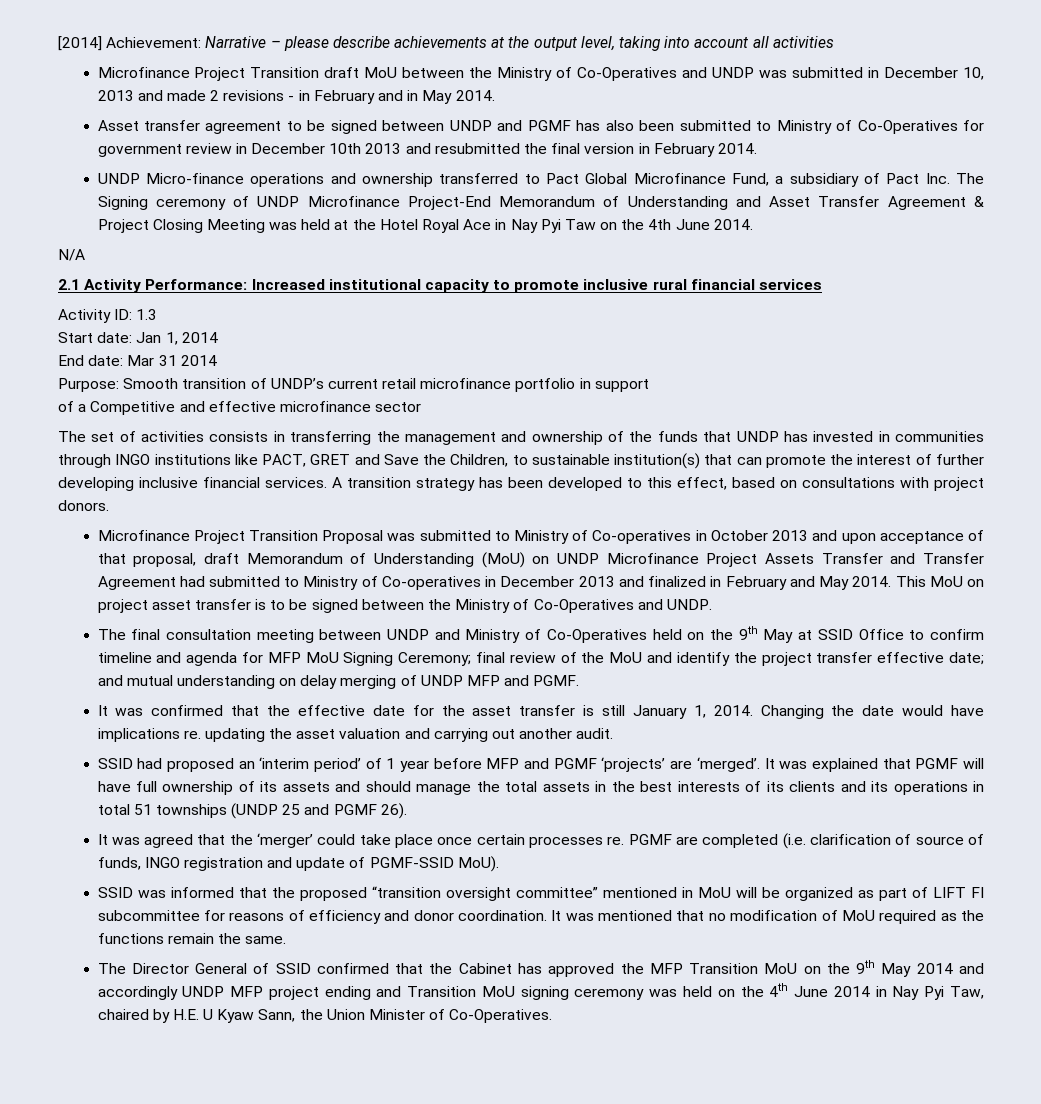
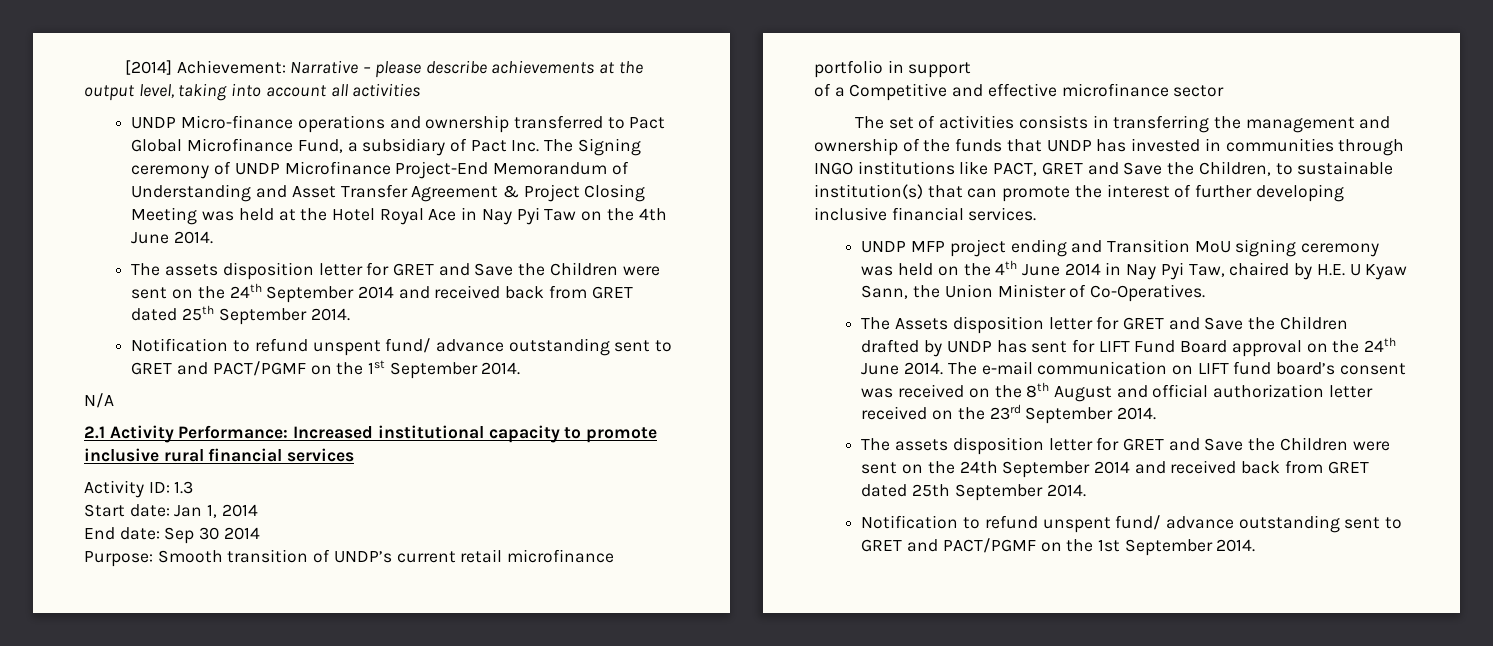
[97,67,984,81] [97,90,495,104] [97,120,984,134] [97,143,757,157] // Microfinance Project Transition draft MoU between the Ministry of Co-Operatives and UNDP was submitted in December 10, 2013 and made 2 revisions - in February and in May 2014. // Asset transfer agreement to be signed between UNDP and PGMF has also been submitted to Ministry of Co-Operatives for government review in December 10th 2013 and resubmitted the final version in February 2014. -> (421, 90) none
(753, 224) none -> [131,262,660,280] [131,283,633,303] [131,305,350,325] [131,338,673,356] [131,360,521,379] // The assets disposition letter for GRET and Save the Children were sent on the 24th September 2014 and received back from GRET dated 25th September 2014. // Notification to refund unspent fund/ advance outstanding sent to GRET and PACT/PGMF on the 1st September 2014.
[127,355,177,366] Mar 31 -> [164,527,220,544] Sep 30
[332,477,984,491] [58,500,109,511] [97,530,984,544] [97,552,984,568] [97,576,985,590] [97,599,712,613] [97,626,984,643] [97,652,985,666] [97,675,580,689] [97,705,985,719] [97,728,614,742] [97,757,984,772] [97,781,985,795] [97,803,407,819] [97,833,984,849] [97,856,499,872] [97,886,985,901] [97,910,984,924] [97,933,287,944] [97,960,985,977] [97,986,178,1000] A transition strategy has been developed to this effect, based on consultations with project donors. // Microfinance Project Transition Proposal was submitted to Ministry of Co-operatives in October 2013 and upon acceptance of that proposal, draft Memorandum of Understanding (MoU) on UNDP Microfinance Project Assets Transfer and Transfer Agreement had submitted to Ministry of Co-operatives in December 2013 and finalized in February and May 2014. This MoU on project asset transfer is to be signed between the Ministry of Co-Operatives and UNDP. // The final consultation meeting between UNDP and Ministry of Co-Operatives held on the 9th May at SSID Office to confirm timeline and agenda for MFP MoU Signing Ceremony; final review of the MoU and identify the project transfer effective date; and mutual understanding on delay merging of UNDP MFP and PGMF. // It was confirmed that the effective date for the asset transfer is still January 1, 2014. Changing the date would have implications re. updating the asset valuation and carrying out another audit. // SSID had proposed an ‘interim period’ of 1 year before MFP and PGMF ‘projects’ are ‘merged’. It was explained that PGMF will have full ownership of its assets and should manage the total assets in the best interests of its clients and its operations in total 51 townships (UNDP 25 and PGMF 26). // It was agreed that the ‘merger’ could take place once certain processes re. PGMF are completed (i.e. clarification of source of funds, INGO registration and update of PGMF-SSID MoU). // SSID was informed that the proposed “transition oversight committee” mentioned in MoU will be organized as part of LIFT FI subcommittee for reasons of efficiency and donor coordination. It was mentioned that no modification of MoU required as the functions remain the same. // The Director General of SSID confirmed that the Cabinet has approved the MFP Transition MoU on the 9th May 2014 and accordingly -> (1037, 214) //
(553, 1016) none -> [861,316,1348,334] [861,337,1397,357] [861,361,1406,375] [861,382,1373,402] [861,404,1156,424] [861,437,1390,455] [861,460,1369,478] [861,484,1086,501] [861,515,1403,533] [861,538,1256,556] // The Assets disposition letter for GRET and Save the Children drafted by UNDP has sent for LIFT Fund Board approval on the 24th June 2014. The e-mail communication on LIFT fund board’s consent was received on the 8th August and official authorization letter received on the 23rd September 2014. // The assets disposition letter for GRET and Save the Children were sent on the 24th September 2014 and received back from GRET dated 25th September 2014. // Notification to refund unspent fund/ advance outstanding sent to GRET and PACT/PGMF on the 1st September 2014.

